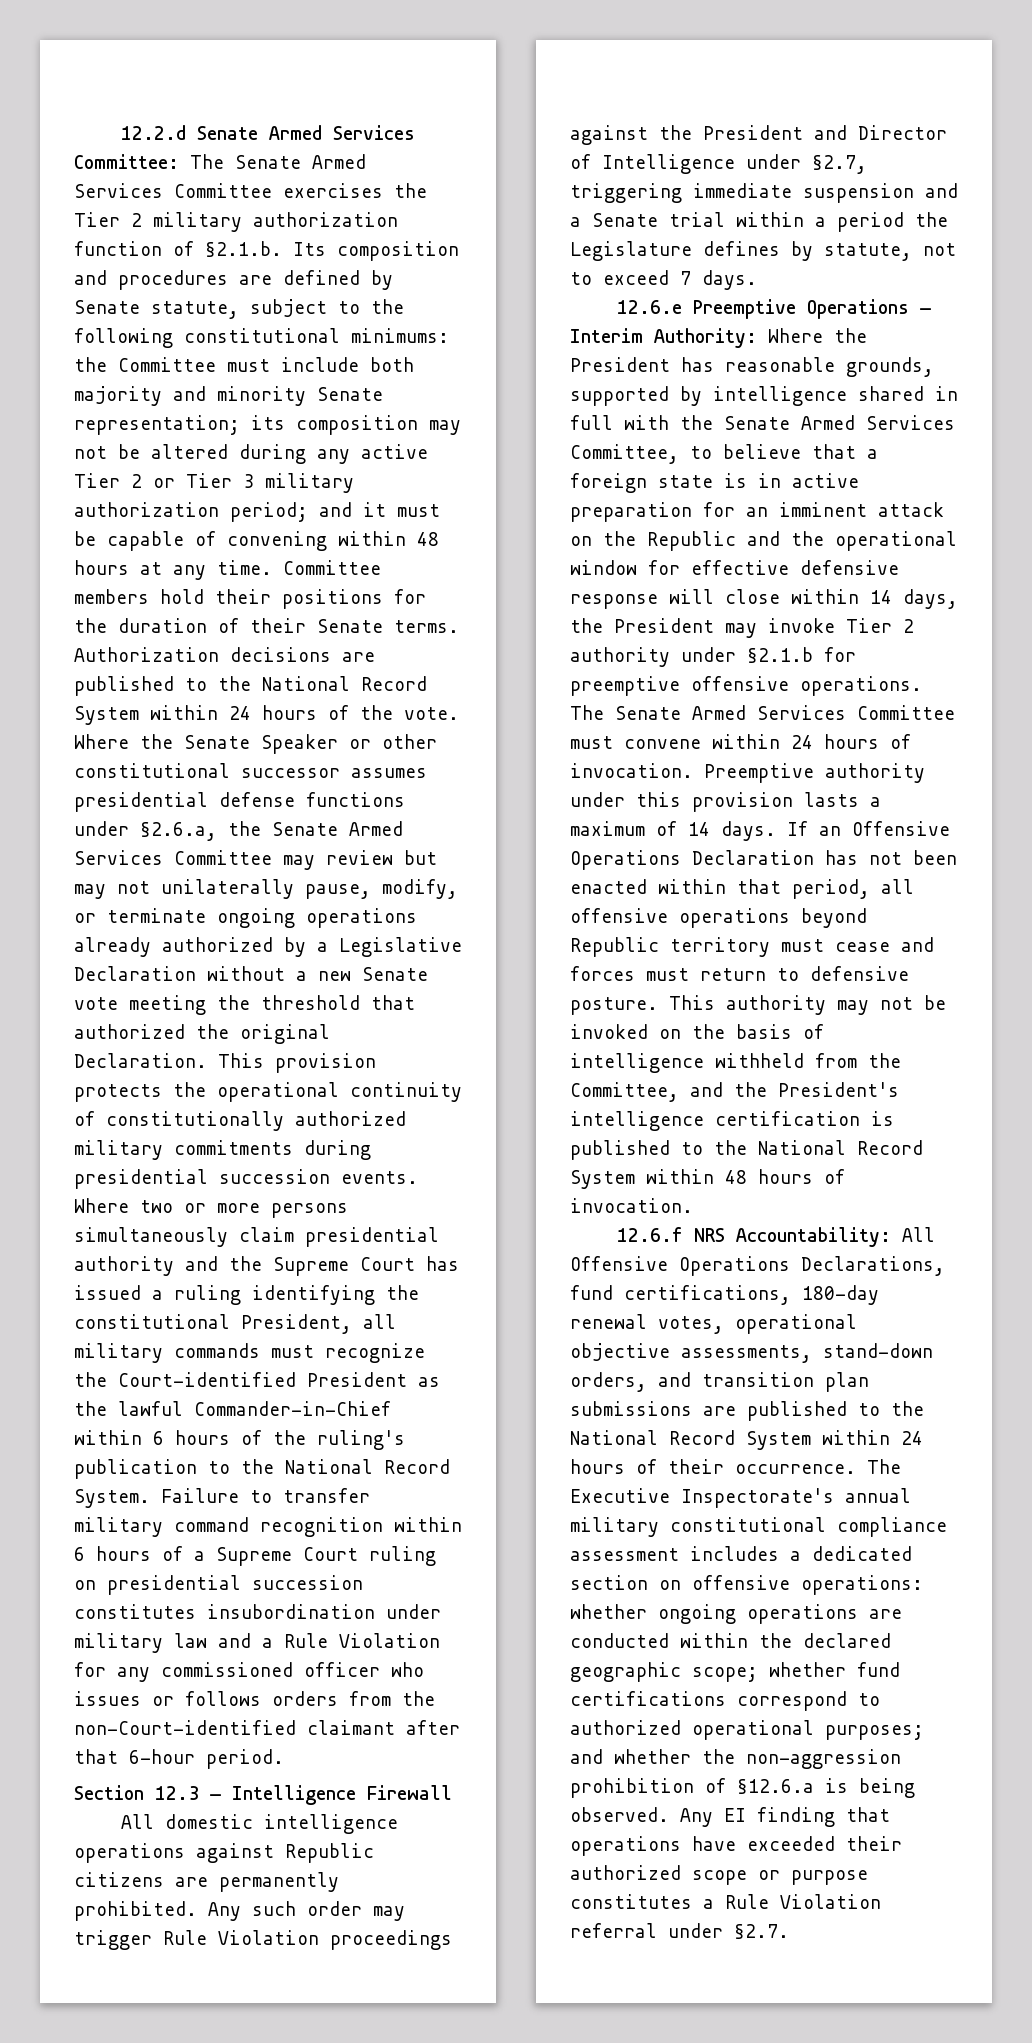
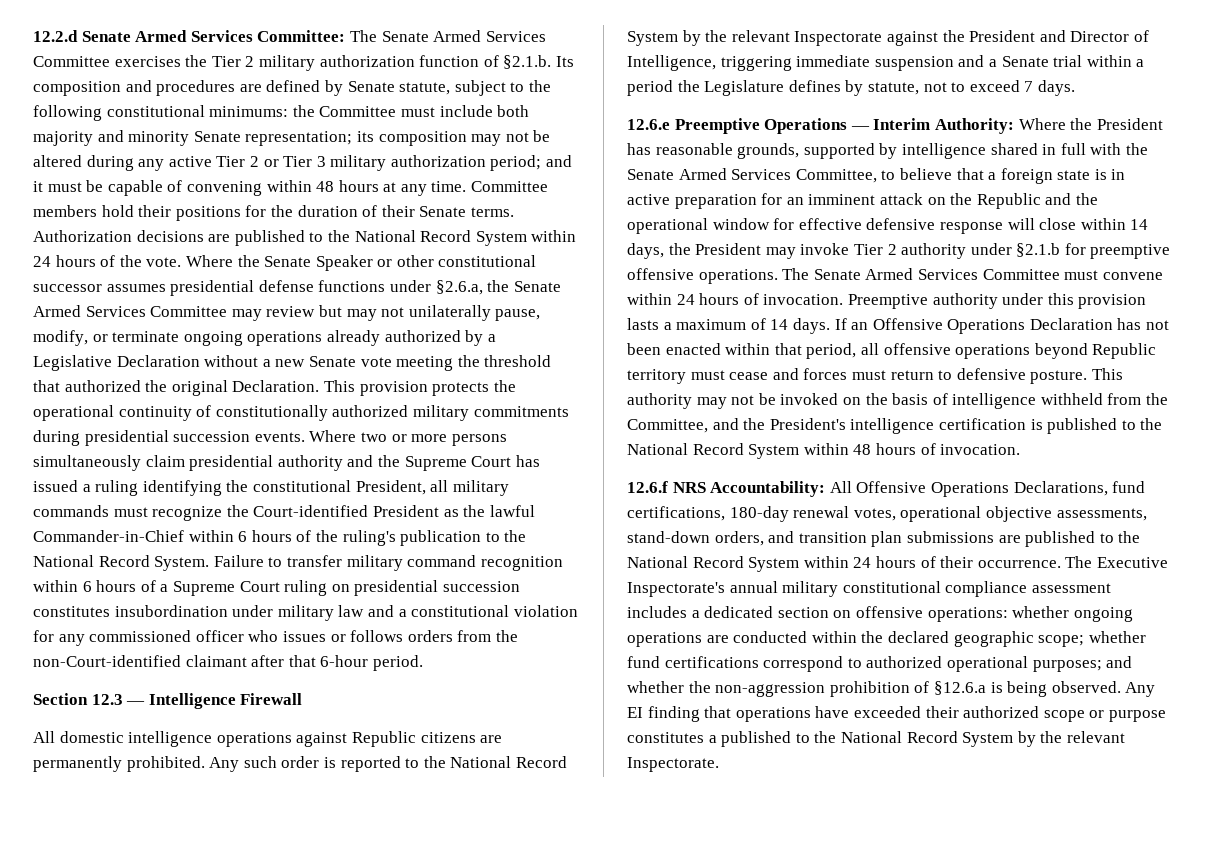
[284,1633,440,1648] Rule Violation -> [411,605,578,617] constitutional violation
[373,1906,405,1921] [74,1930,452,1950] may trigger Rule Violation proceedings -> [323,756,567,772] [627,30,883,46] is reported to the National Record System by the relevant Inspectorate
[602,154,867,174] Intelligence under §2.7, -> [627,55,716,71] Intelligence,
[725,1894,881,1909] [570,1923,789,1939] Rule Violation referral under §2.7. -> [721,731,1125,747] [627,757,719,772] published to the National Record System by the relevant Inspectorate.

